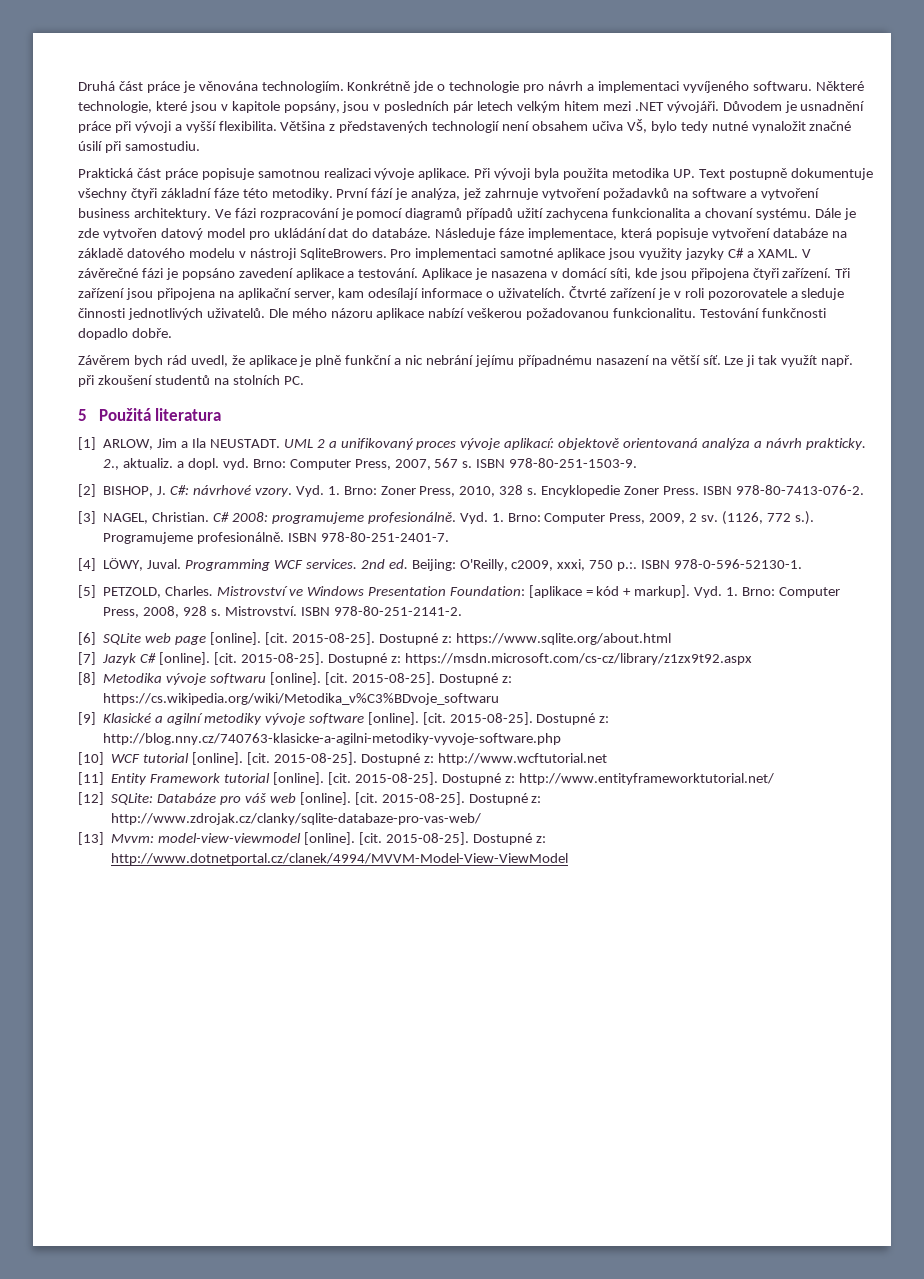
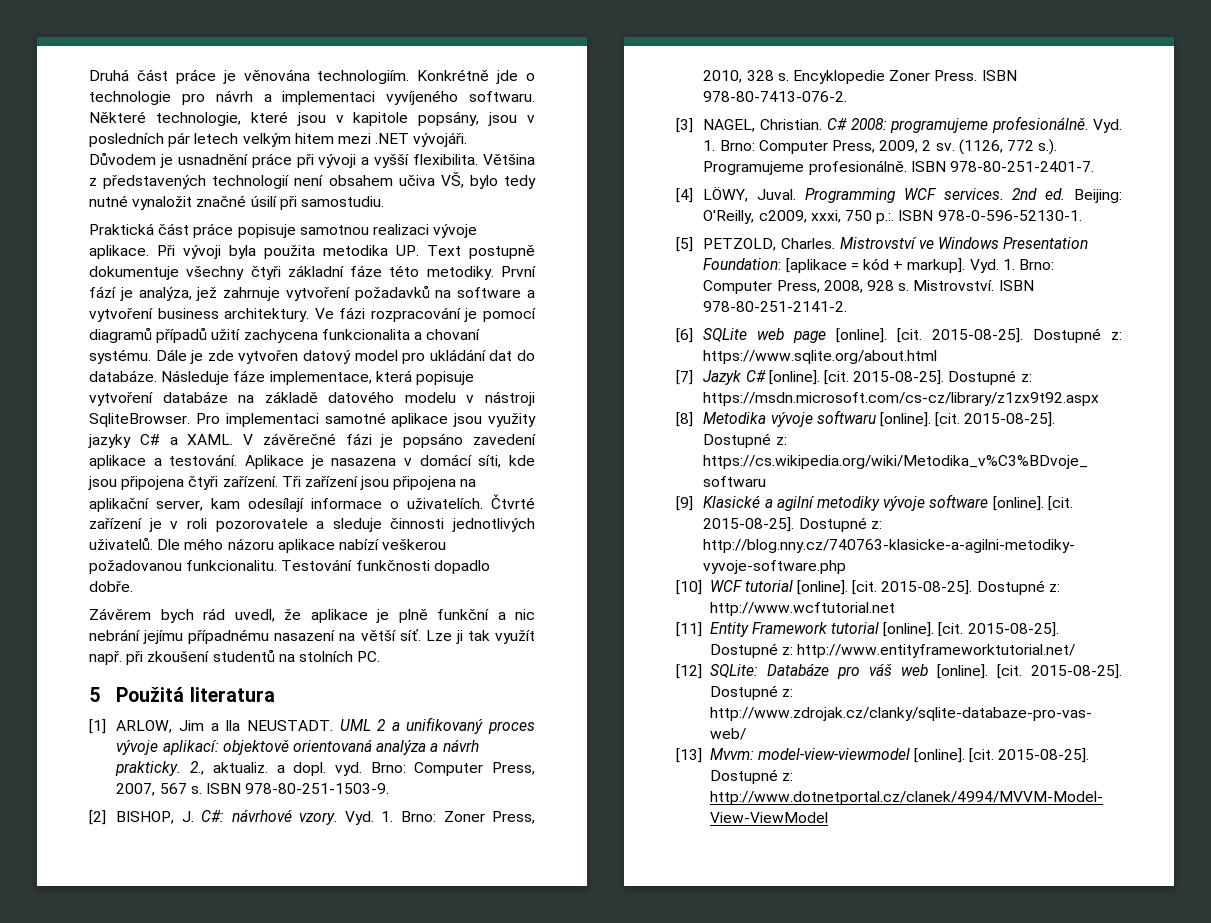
[299,248,387,260] SqliteBrowers. -> [89,413,190,427] SqliteBrowser.

